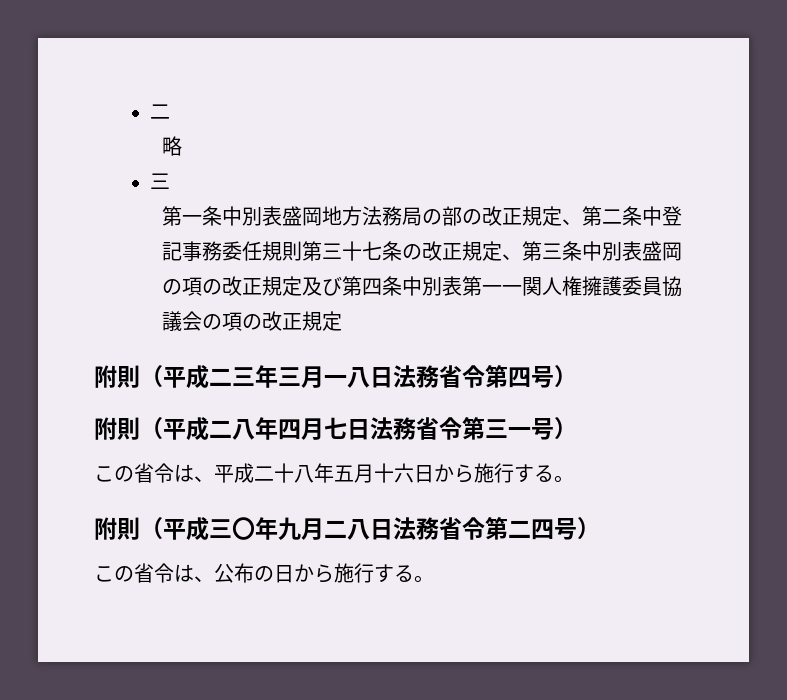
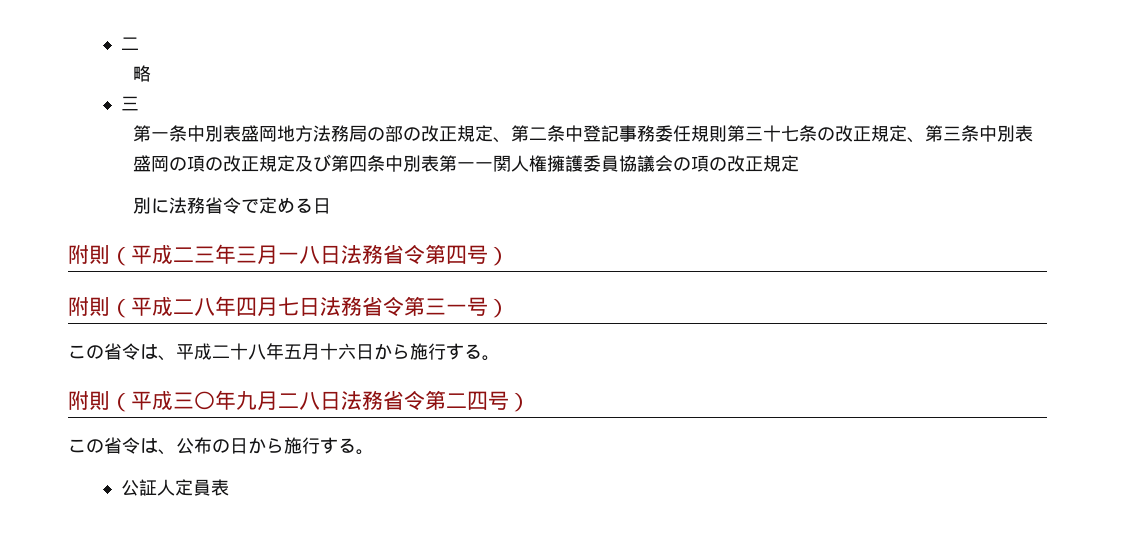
(342, 321) none -> [133,197,332,214] // 別に法務省令で定める日
(434, 579) none -> [120,479,229,496] // 公証人定員表

